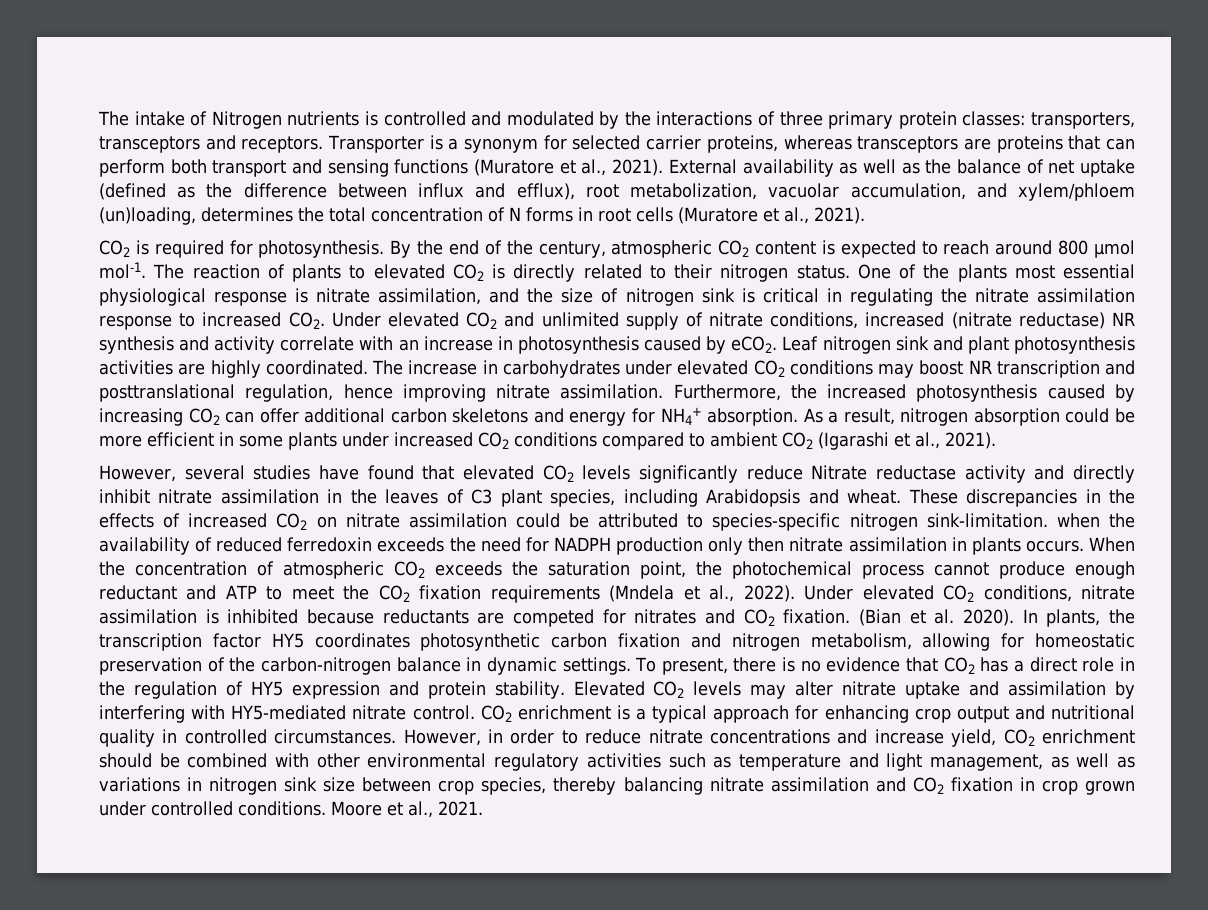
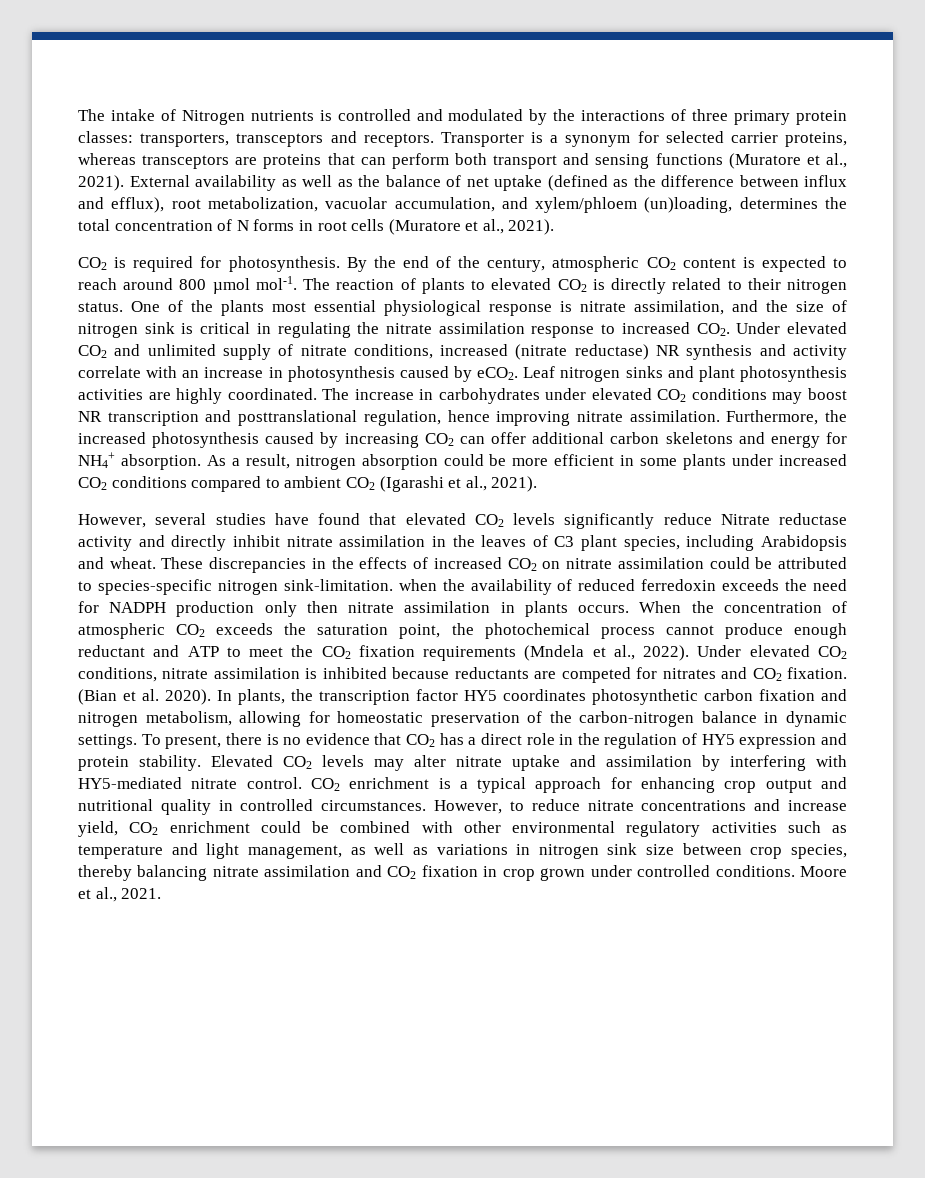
[895,336,929,351] sink -> [625,366,663,378] sinks
[488,729,555,744] in order -> (503, 807) none
[99,753,152,768] should -> [260,821,301,833] could

